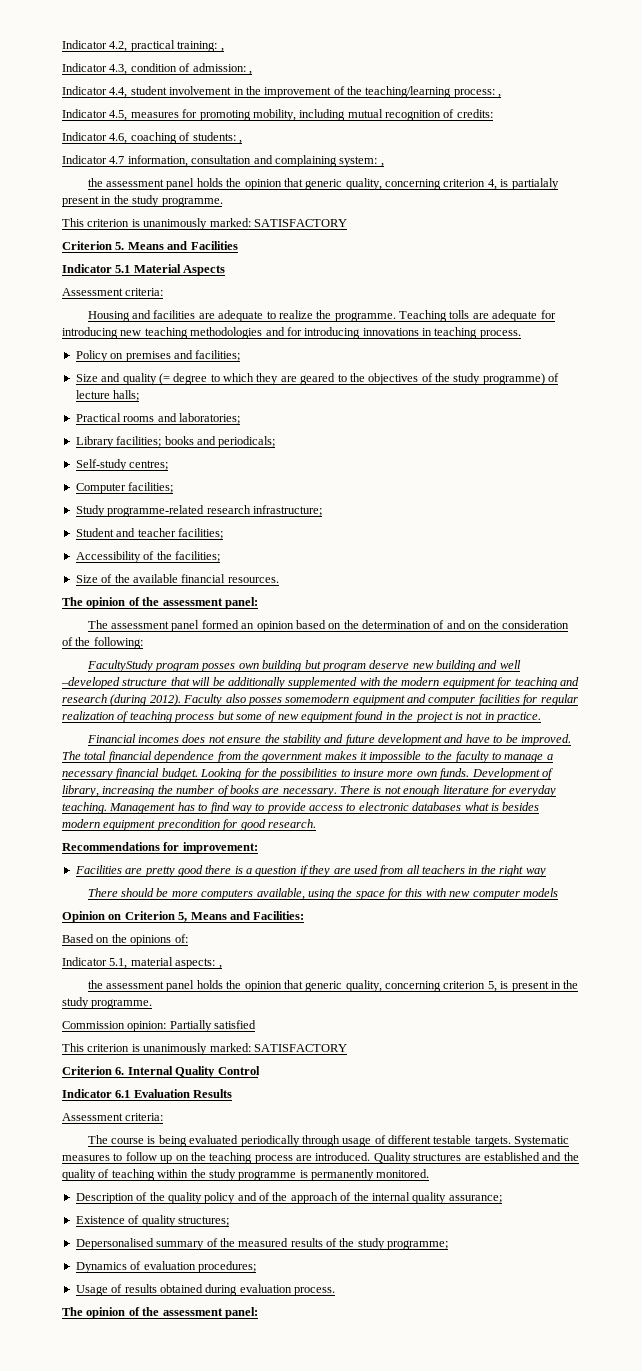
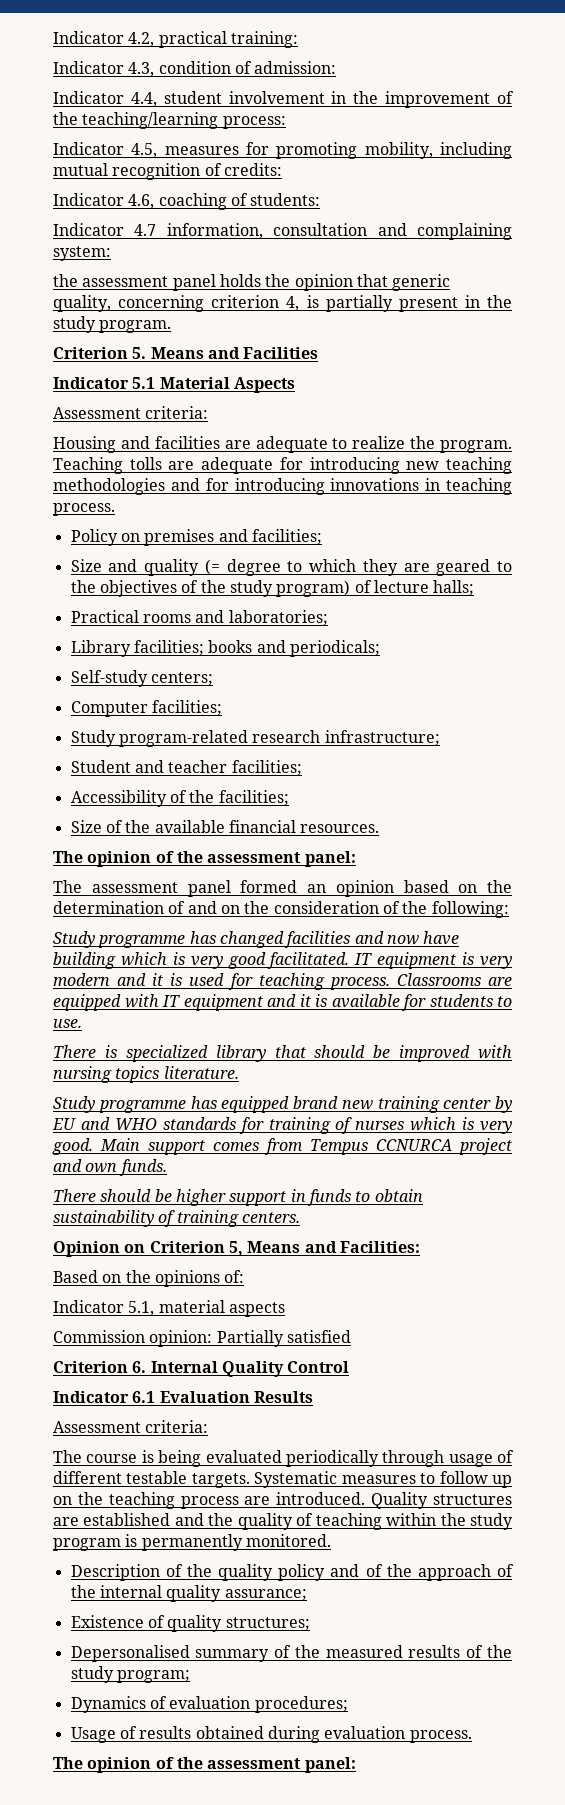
[220,48,224,52] , -> (298, 39) none
[248,71,252,75] , -> (337, 67) none
[498,94,502,98] , -> (286, 122) none
[238,140,242,144] , -> (321, 199) none
[380,163,384,167] , -> (111, 253) none
[511,178,559,190] [62,195,223,207] [62,218,347,230] partialaly present in the study programme. // This criterion is unanimously marked: SATISFACTORY -> [325,295,512,312] [53,316,172,333] partially present in the study program.
[334,312,396,322] programme. -> [440,440,512,453] program.
[482,373,545,385] programme) -> [276,580,351,597] program)
[129,460,169,470] centres; -> [150,672,213,686] centers;
[107,505,205,517] programme-related -> [118,730,248,747] program-related
[86,660,521,672] [61,677,579,689] [62,694,578,706] [62,711,541,723] [86,734,571,746] [62,751,553,763] [62,768,553,780] [62,785,557,797] [62,802,540,814] [62,819,316,831] [62,842,258,854] [74,865,546,877] [87,888,558,900] FacultyStudy program posses own building but program deserve new building and well –developed structure that will be additionally supplemented with the modern equipment for teaching and research (during 2012). Faculty also posses somemodern equipment and computer facilities for regular realization of teaching process but some of new equipment found in the project is not in practice. // Financial incomes does not ensure the stability and future development and have to be improved. The total financial dependence from the government makes it impossible to the faculty to manage a necessary financial budget. Looking for the possibilities to insure more own funds. Development of library, increasing the number of books are necessary. There is not enough literature for everyday teaching. Management has to find way to provide access to electronic databases what is besides modern equipment precondition for good research. // Recommendations for improvement: // Facilities are pretty good there is a question if they are used from all teachers in the right way // There should be more computers available, using the space for this with new computer models -> [53,931,460,948] [53,952,513,969] [53,973,512,990] [53,994,512,1011] [53,1019,82,1028] [53,1045,512,1062] [53,1066,239,1083] [53,1096,512,1113] [52,1117,512,1134] [52,1138,512,1155] [53,1159,167,1176] [53,1189,423,1206] [53,1210,300,1227] Study programme has changed facilities and now have building which is very good facilitated. IT equipment is very modern and it is used for teaching process. Classrooms are equipped with IT equipment and it is available for students to use. // There is specialized library that should be improved with nursing topics literature. // Study programme has equipped brand new training center by EU and WHO standards for training of nurses which is very good. Main support comes from Tempus CCNURCA project and own funds. // There should be higher support in funds to obtain sustainability of training centers.
[175,958,222,969] [87,980,579,992] [62,997,153,1009] [62,1020,257,1032] [62,1043,347,1055] aspects: , // the assessment panel holds the opinion that generic quality, concerning criterion 5, is present in the study programme. // Commission opinion: Partially satisfied // This criterion is unanimously marked: SATISFACTORY -> [228,1302,285,1317] [53,1330,351,1347] aspects // Commission opinion: Partially satisfied
[238,1171,297,1181] programme -> [53,1538,121,1551] program
[387,1240,449,1250] programme; -> [116,1670,190,1683] program;

